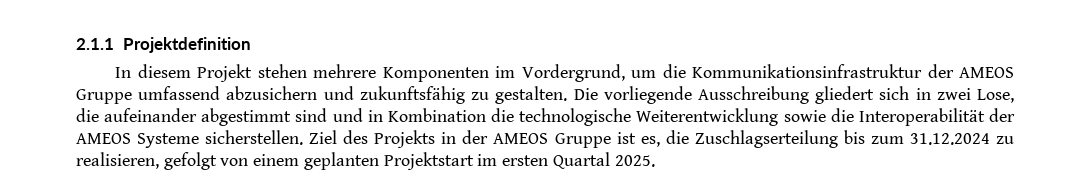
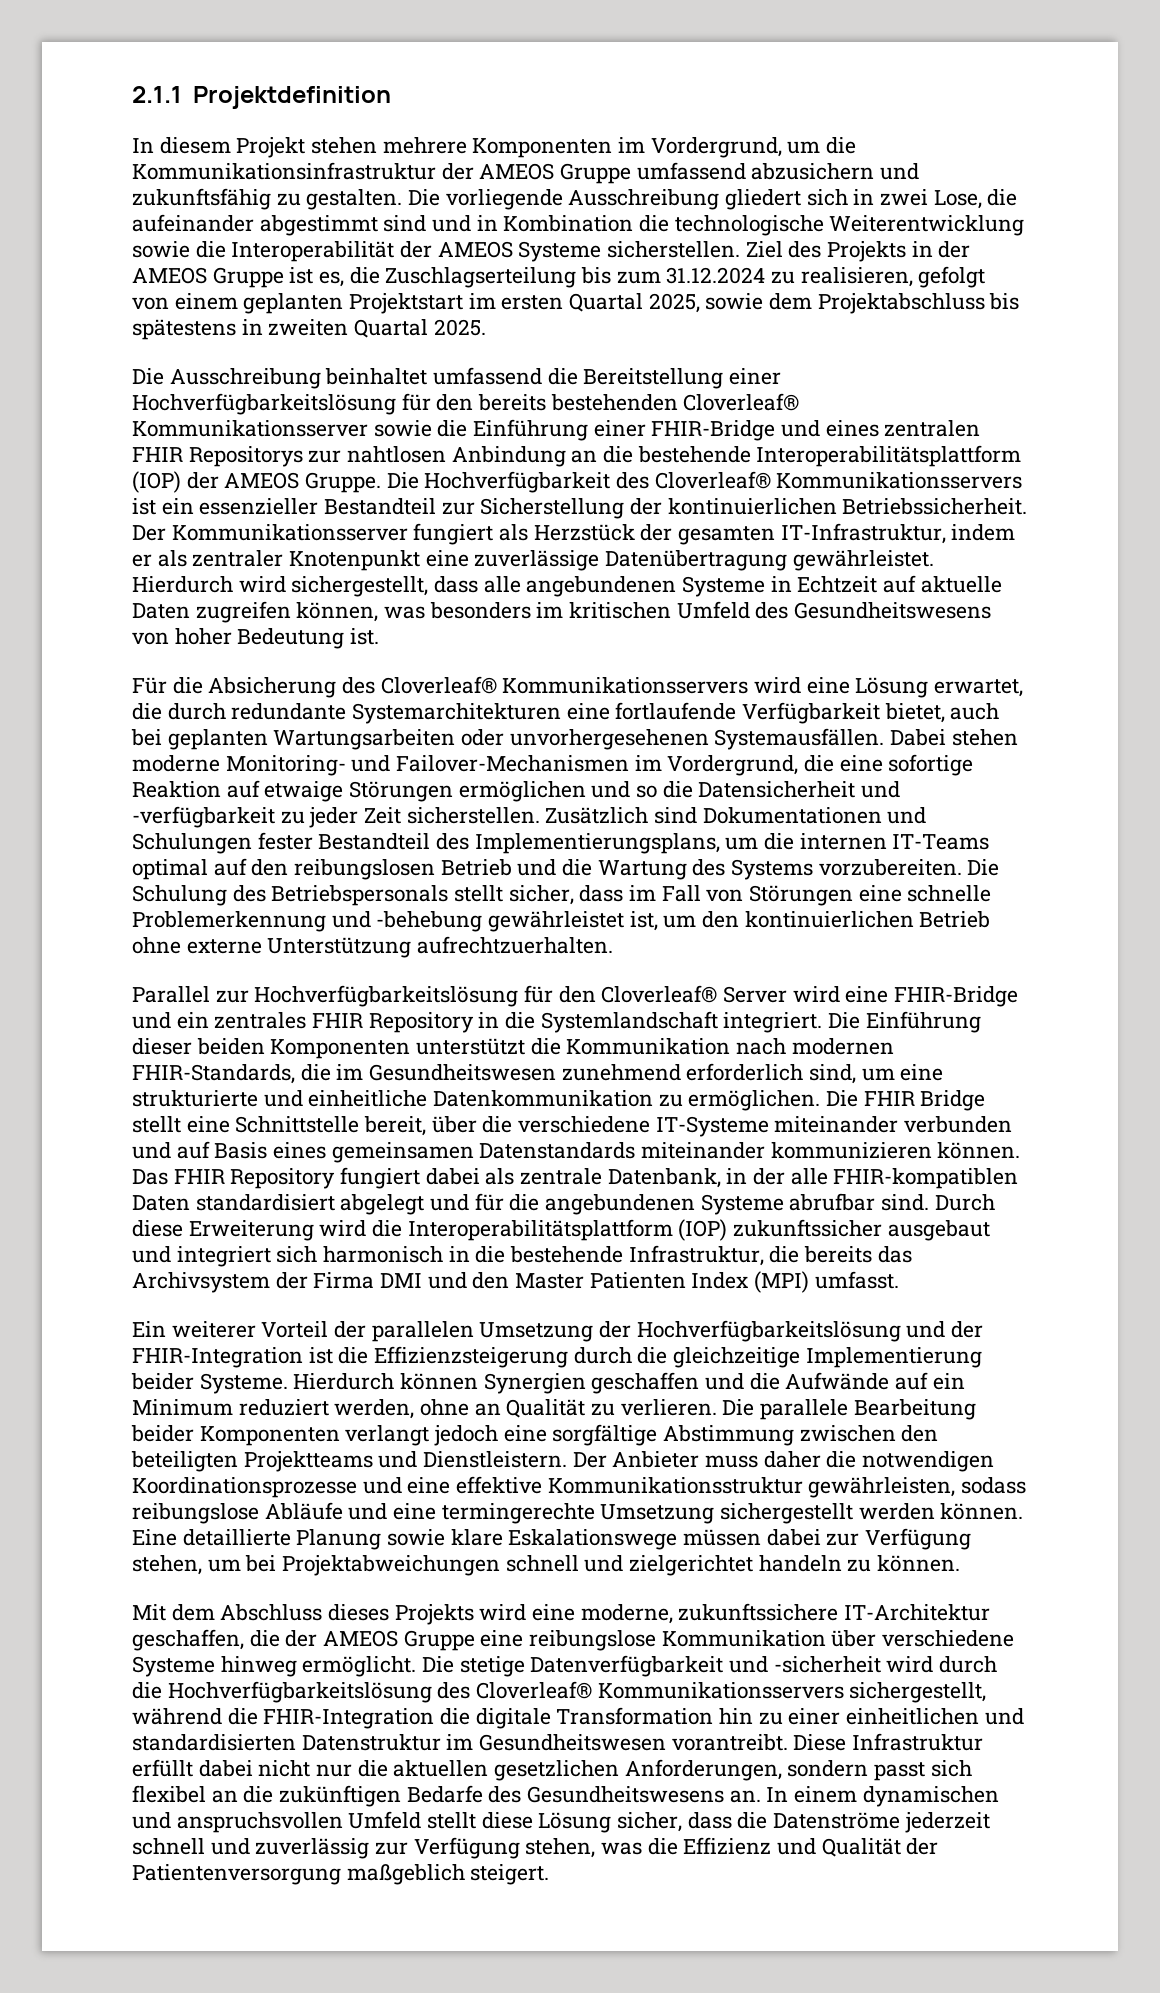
[614,155,655,167] 2025. -> [648,293,1020,314] [132,319,486,340] [132,367,782,389] [132,393,800,415] [132,419,981,441] [132,445,1022,467] [132,471,1023,493] [132,498,1028,519] [132,523,1016,545] [132,550,934,571] [132,575,1002,597] [132,601,992,623] [132,628,380,649] [132,676,1024,698] [132,702,1000,724] [131,728,1018,750] [132,754,974,776] [132,780,901,802] [132,806,927,828] [132,832,990,854] [132,858,1000,880] [132,885,992,906] [132,911,991,932] [132,936,614,958] [132,985,1019,1007] [132,1011,981,1033] [132,1038,894,1059] [132,1063,944,1084] [132,1090,986,1111] [132,1116,1013,1137] [132,1141,1021,1163] [132,1167,1019,1189] [132,1193,995,1215] [132,1219,990,1241] [132,1245,912,1267] [132,1271,899,1293] [132,1320,984,1342] [132,1346,982,1368] [131,1372,965,1394] [132,1399,976,1420] [131,1424,939,1446] [131,1451,995,1472] [132,1476,1027,1498] [132,1502,1024,1524] [132,1528,972,1550] [132,1555,961,1576] [132,1603,991,1625] [132,1629,1015,1651] [132,1655,998,1677] [132,1681,987,1703] [132,1707,1024,1729] [132,1733,984,1751] [132,1759,972,1781] [132,1785,999,1807] [132,1811,990,1833] [132,1837,939,1859] [132,1864,550,1885] 2025, sowie dem Projektabschluss bis spätestens in zweiten Quartal 2025. // Die Ausschreibung beinhaltet umfassend die Bereitstellung einer Hochverfügbarkeitslösung für den bereits bestehenden Cloverleaf® Kommunikationsserver sowie die Einführung einer FHIR-Bridge und eines zentralen FHIR Repositorys zur nahtlosen Anbindung an die bestehende Interoperabilitätsplattform (IOP) der AMEOS Gruppe. Die Hochverfügbarkeit des Cloverleaf® Kommunikationsservers ist ein essenzieller Bestandteil zur Sicherstellung der kontinuierlichen Betriebssicherheit. Der Kommunikationsserver fungiert als Herzstück der gesamten IT-Infrastruktur, indem er als zentraler Knotenpunkt eine zuverlässige Datenübertragung gewährleistet. Hierdurch wird sichergestellt, dass alle angebundenen Systeme in Echtzeit auf aktuelle Daten zugreifen können, was besonders im kritischen Umfeld des Gesundheitswesens von hoher Bedeutung ist. // Für die Absicherung des Cloverleaf® Kommunikationsservers wird eine Lösung erwartet, die durch redundante Systemarchitekturen eine fortlaufende Verfügbarkeit bietet, auch bei geplanten Wartungsarbeiten oder unvorhergesehenen Systemausfällen. Dabei stehen moderne Monitoring- und Failover-Mechanismen im Vordergrund, die eine sofortige Reaktion auf etwaige Störungen ermöglichen und so die Datensicherheit und -verfügbarkeit zu jeder Zeit sicherstellen. Zusätzlich sind Dokumentationen und Schulungen fester Bestandteil des Implementierungsplans, um die internen IT-Teams optimal auf den reibungslosen Betrieb und die Wartung des Systems vorzubereiten. Die Schulung des Betriebspersonals stellt sicher, dass im Fall von Störungen eine schnelle Problemerkennung und -behebung gewährleistet ist, um den kontinuierlichen Betrieb ohne externe Unterstützung aufrechtzuerhalten. // Parallel zur Hochverfügbarkeitslösung für den Cloverleaf® Server wird eine FHIR-Bridge und ein zentrales FHIR Repository in die Systemlandschaft integriert. Die Einführung dieser beiden Komponenten unterstützt die Kommunikation nach modernen FHIR-Standards, die im Gesundheitswesen zunehmend erforderlich sind, um eine strukturierte und einheitliche Datenkommunikation zu ermöglichen. Die FHIR Bridge stellt eine Schnittstelle bereit, über die verschiedene IT-Systeme miteinander verbunden und auf Basis eines gemeinsamen Datenstandards miteinander kommunizieren können. Das FHIR Repository fungiert dabei als zentrale Datenbank, in der alle FHIR-kompatiblen Daten standardisiert abgelegt und für die angebundenen Systeme abrufbar sind. Durch diese Erweiterung wird die Interoperabilitätsplattform (IOP) zukunftssicher ausgebaut und integriert sich harmonisch in die bestehende Infrastruktur, die bereits das Archivsystem der Firma DMI und den Master Patienten Index (MPI) umfasst. // Ein weiterer Vorteil der parallelen Umsetzung der Hochverfügbarkeitslösung und der FHIR-Integration ist die Effizienzsteigerung durch die gleichzeitige Implementierung beider Systeme. Hierdurch können Synergien geschaffen und die Aufwände auf ein Minimum reduziert werden, ohne an Qualität zu verlieren. Die parallele Bearbeitung beider Komponenten verlangt jedoch eine sorgfältige Abstimmung zwischen den beteiligten Projektteams und Dienstleistern. Der Anbieter muss daher die notwendigen Koordinationsprozesse und eine effektive Kommunikationsstruktur gewährleisten, sodass reibungslose Abläufe und eine termingerechte Umsetzung sichergestellt werden können. Eine detaillierte Planung sowie klare Eskalationswege müssen dabei zur Verfügung stehen, um bei Projektabweichungen schnell und zielgerichtet handeln zu können. // Mit dem Abschluss dieses Projekts wird eine moderne, zukunftssichere IT-Architektur geschaffen, die der AMEOS Gruppe eine reibungslose Kommunikation über verschiedene Systeme hinweg ermöglicht. Die stetige Datenverfügbarkeit und -sicherheit wird durch die Hochverfügbarkeitslösung des Cloverleaf® Kommunikationsservers sichergestellt, während die FHIR-Integration die digitale Transformation hin zu einer einheitlichen und standardisierten Datenstruktur im Gesundheitswesen vorantreibt. Diese Infrastruktur erfüllt dabei nicht nur die aktuellen gesetzlichen Anforderungen, sondern passt sich flexibel an die zukünftigen Bedarfe des Gesundheitswesens an. In einem dynamischen und anspruchsvollen Umfeld stellt diese Lösung sicher, dass die Datenströme jederzeit schnell und zuverlässig zur Verfügung stehen, was die Effizienz und Qualität der Patientenversorgung maßgeblich steigert.

